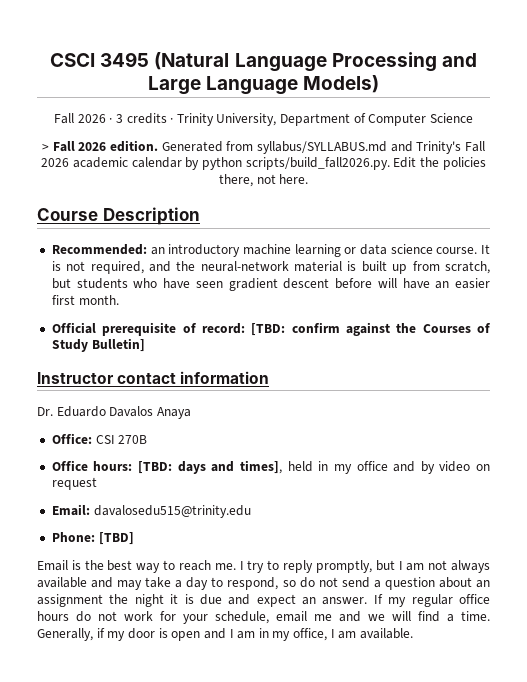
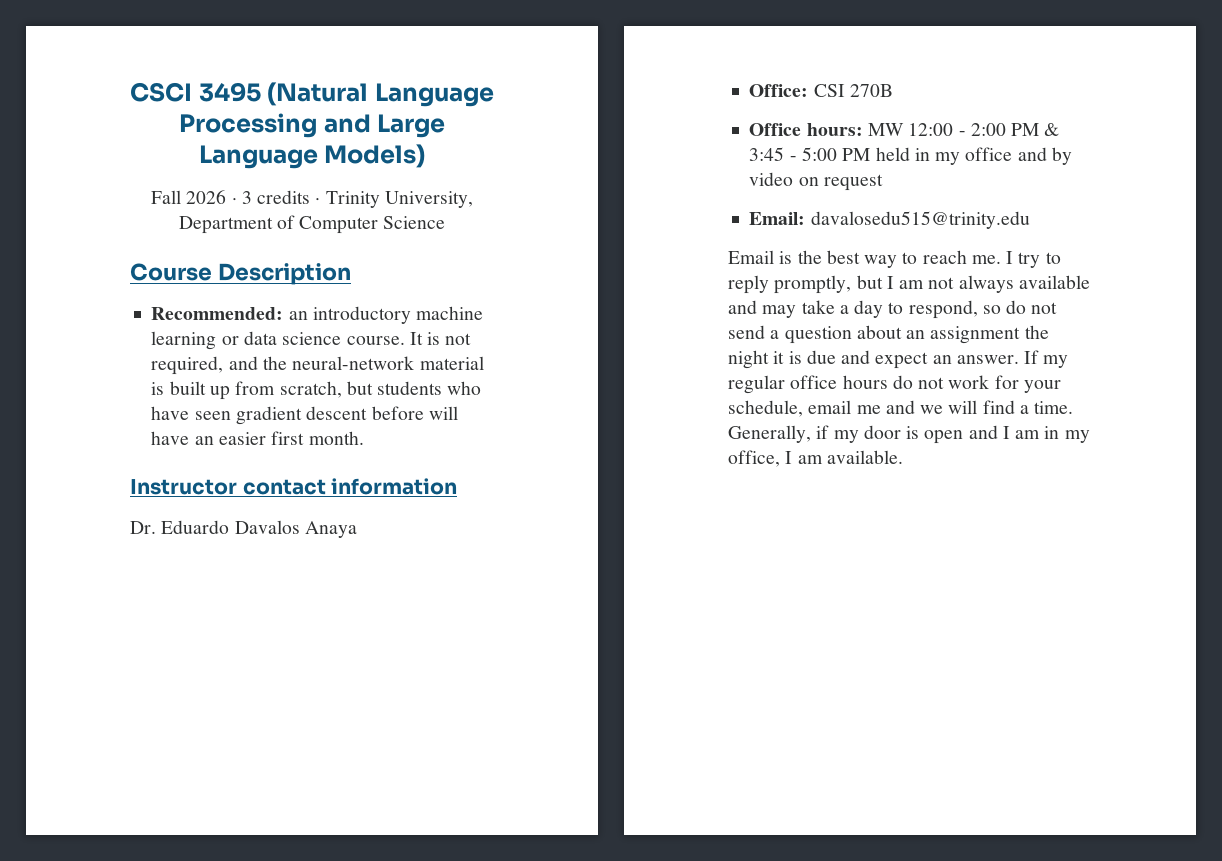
[42,140,485,154] [41,157,486,170] [218,174,309,187] // > Fall 2026 edition. Generated from syllabus/SYLLABUS.md and Trinity's Fall 2026 academic calendar by python scripts/build_fall2026.py. Edit the policies there, not here. -> (446, 222) none
[51,322,492,336] [51,338,145,352] // Official prerequisite of record: [TBD: confirm against the Courses of Study Bulletin] -> (364, 438) none
[138,460,282,474] [TBD: days and times], -> [867,123,1060,136] [749,147,871,161] MW 12:00 - 2:00 PM & 3:45 - 5:00 PM
[51,532,134,545] // Phone: [TBD] -> (1030, 220) none

